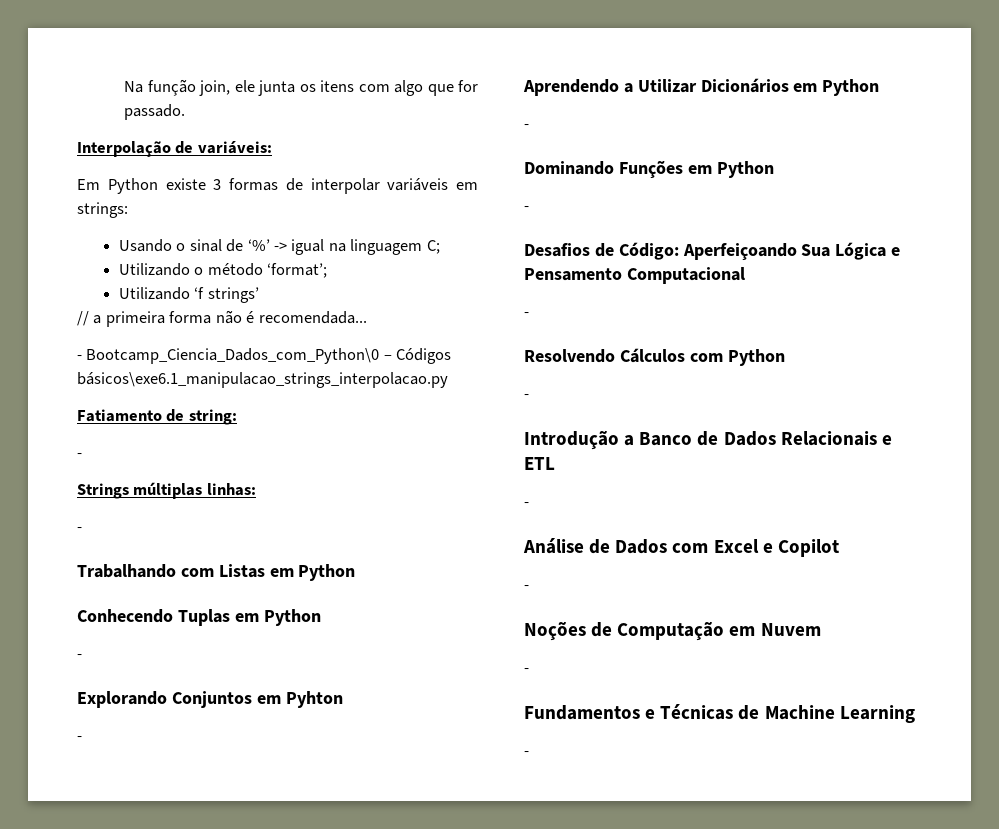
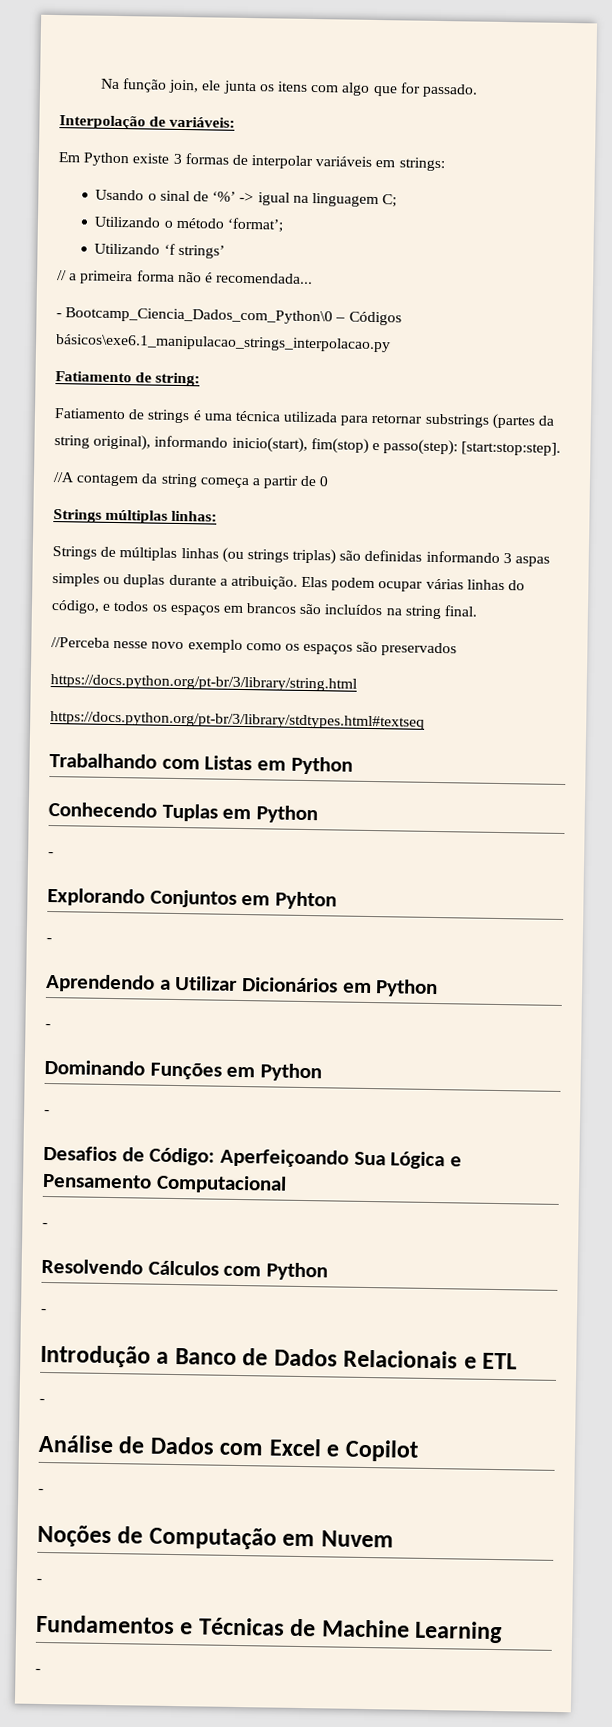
[77,453,82,458] [77,482,256,499] [77,527,82,532] - // Strings múltiplas linhas: // - -> [54,408,555,430] [54,434,562,456] [53,472,330,489] [53,509,218,524] [52,546,551,567] [52,573,526,592] [51,600,479,620] [51,637,458,657] [50,674,357,692] [50,711,425,730] Fatiamento de strings é uma técnica utilizada para retornar substrings (partes da string original), informando inicio(start), fim(stop) e passo(step): [start:stop:step]. // //A contagem da string começa a partir de 0 // Strings múltiplas linhas: // Strings de múltiplas linhas (ou strings triplas) são definidas informando 3 aspas simples ou duplas durante a atribuição. Elas podem ocupar várias linhas do código, e todos os espaços em brancos são incluídos na string final. // //Perceba nesse novo exemplo como os espaços são preservados // https://docs.python.org/pt-br/3/library/string.html // https://docs.python.org/pt-br/3/library/stdtypes.html#textseq

